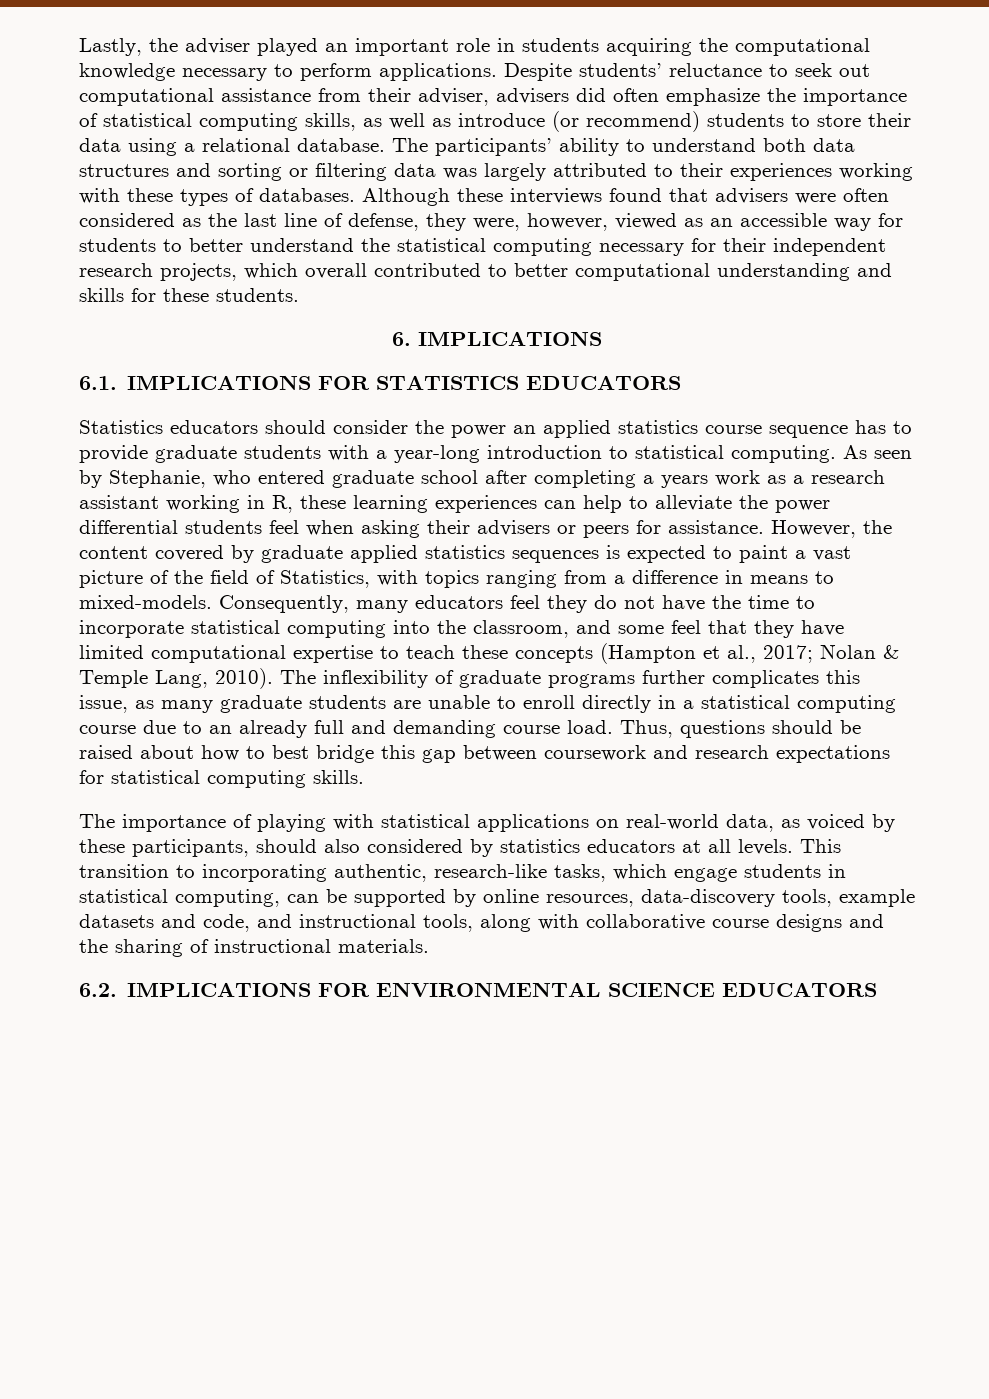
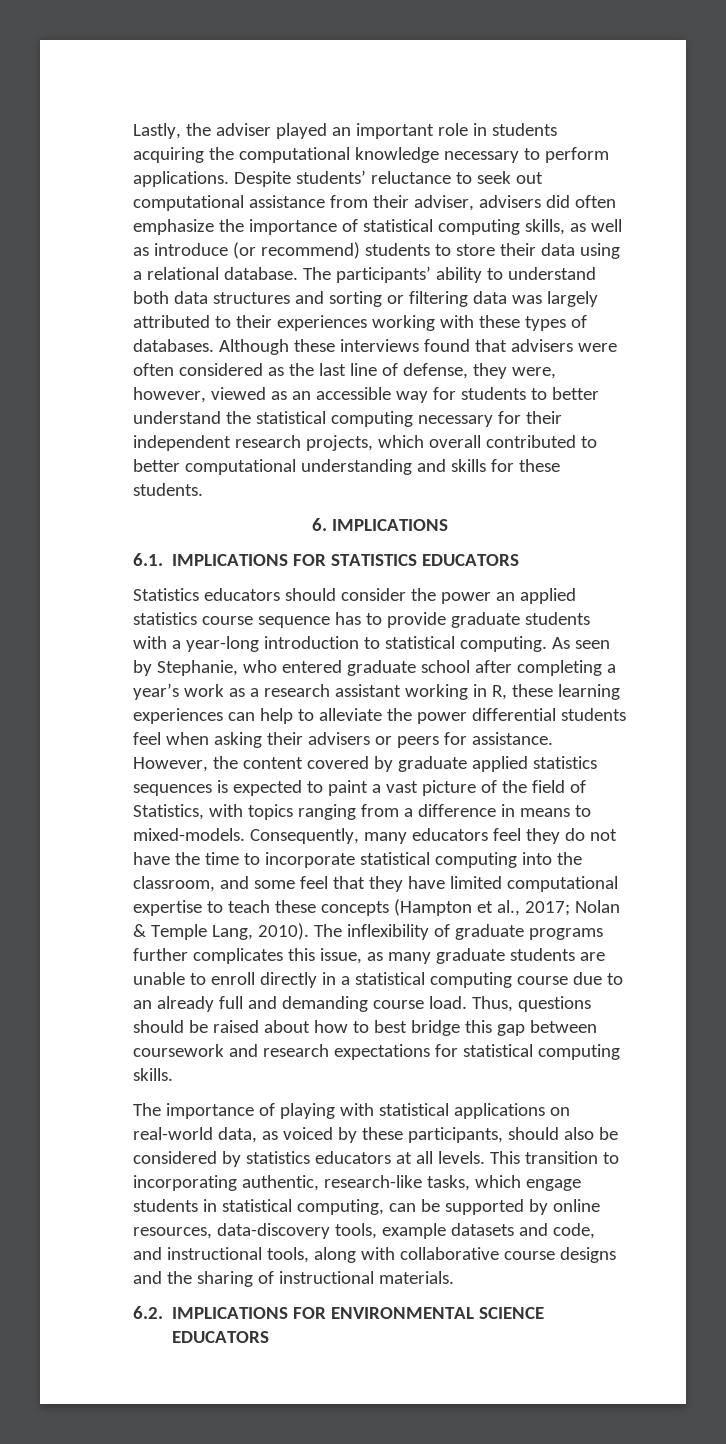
[661,475,708,488] years -> [133,683,179,700] year’s
(360, 846) none -> [598,1127,618,1140] be

